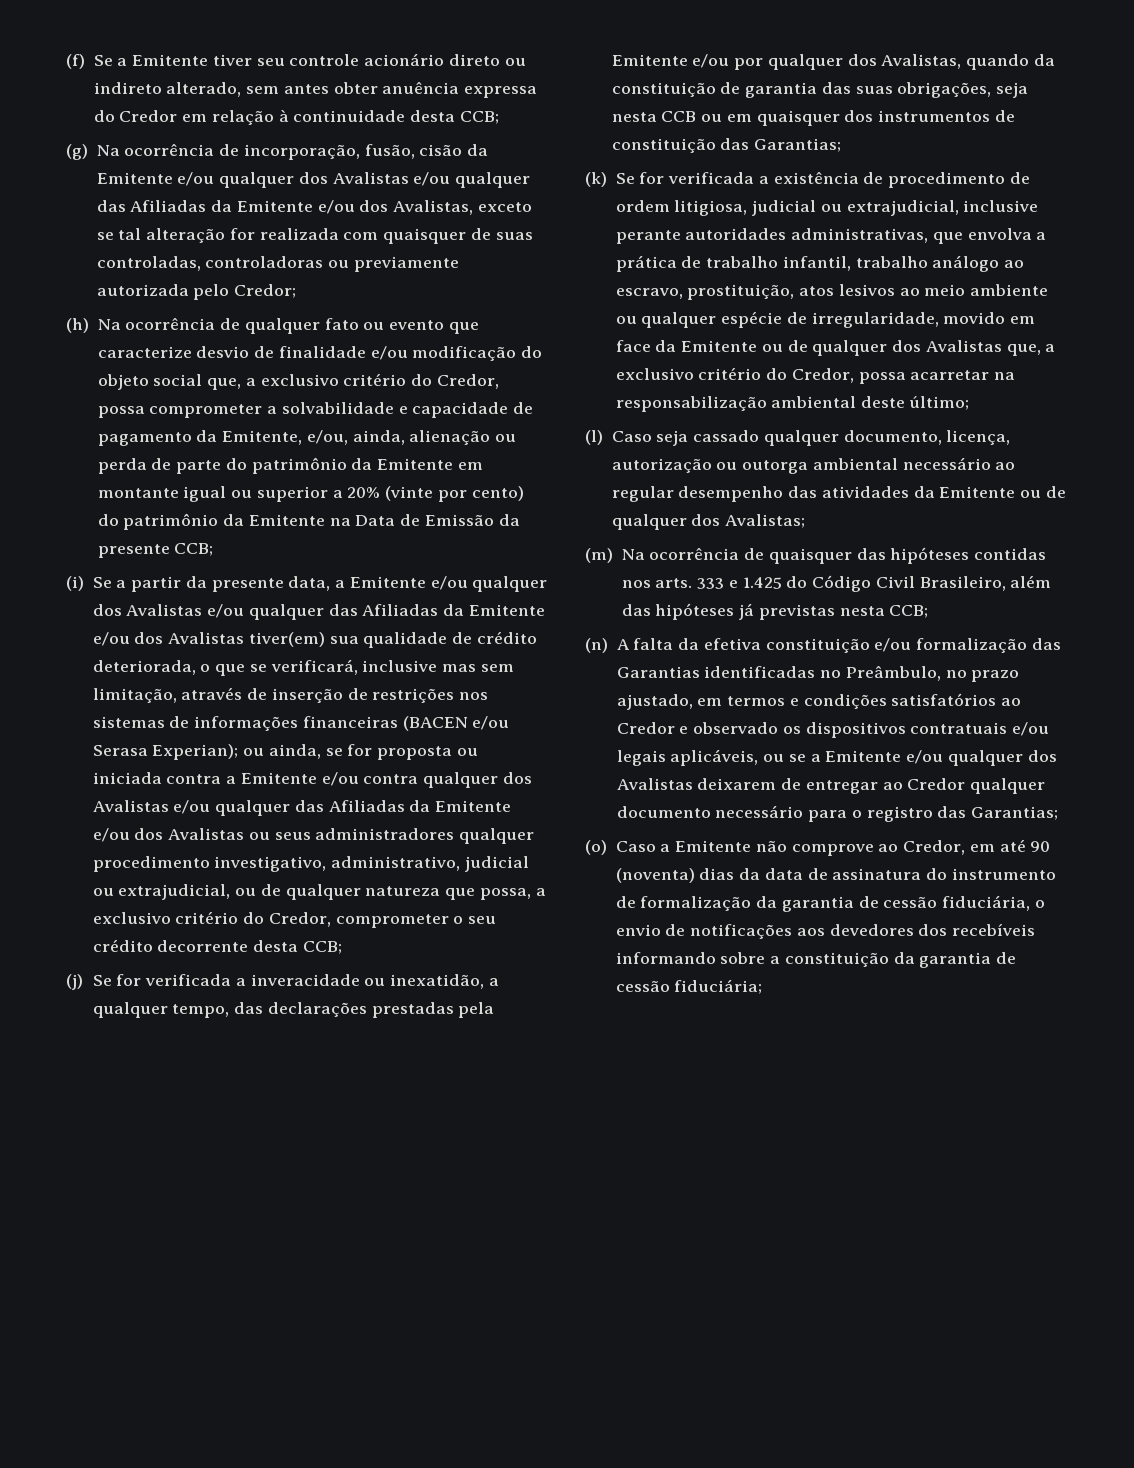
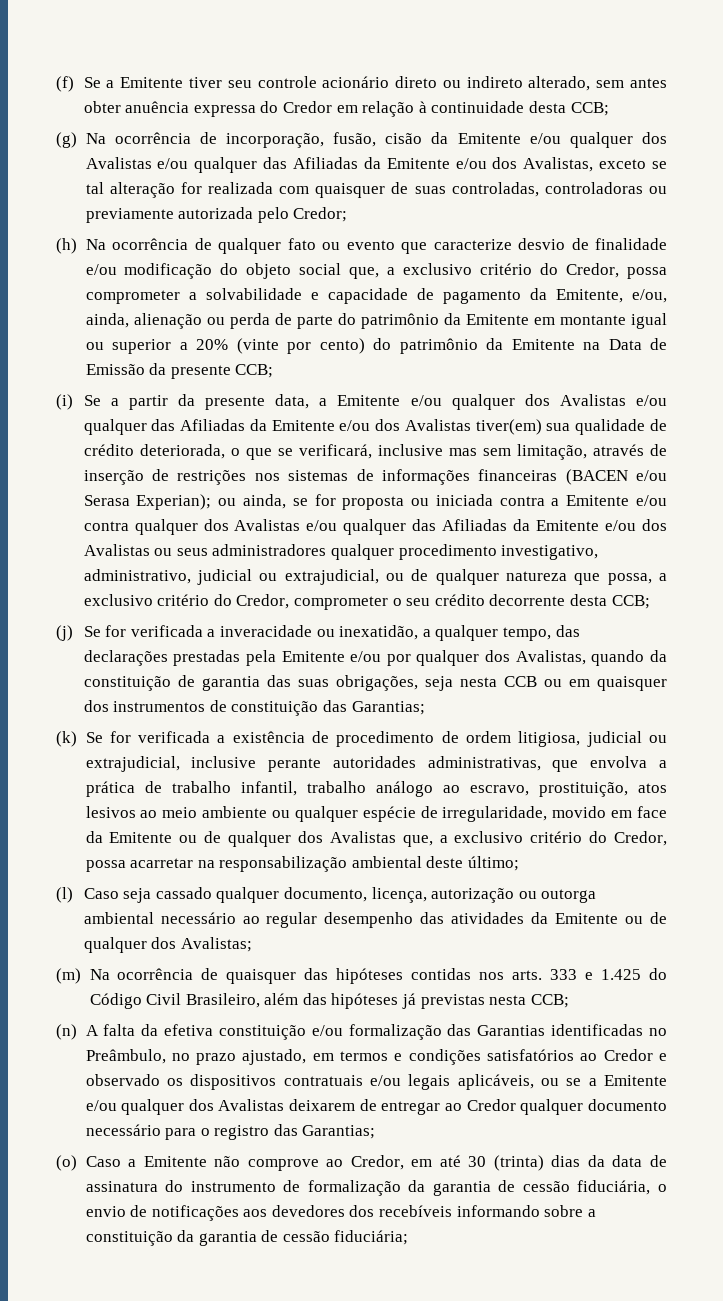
[1030,841,1051,852] [615,868,695,883] 90 (noventa) -> [468,1155,544,1171] 30 (trinta)

